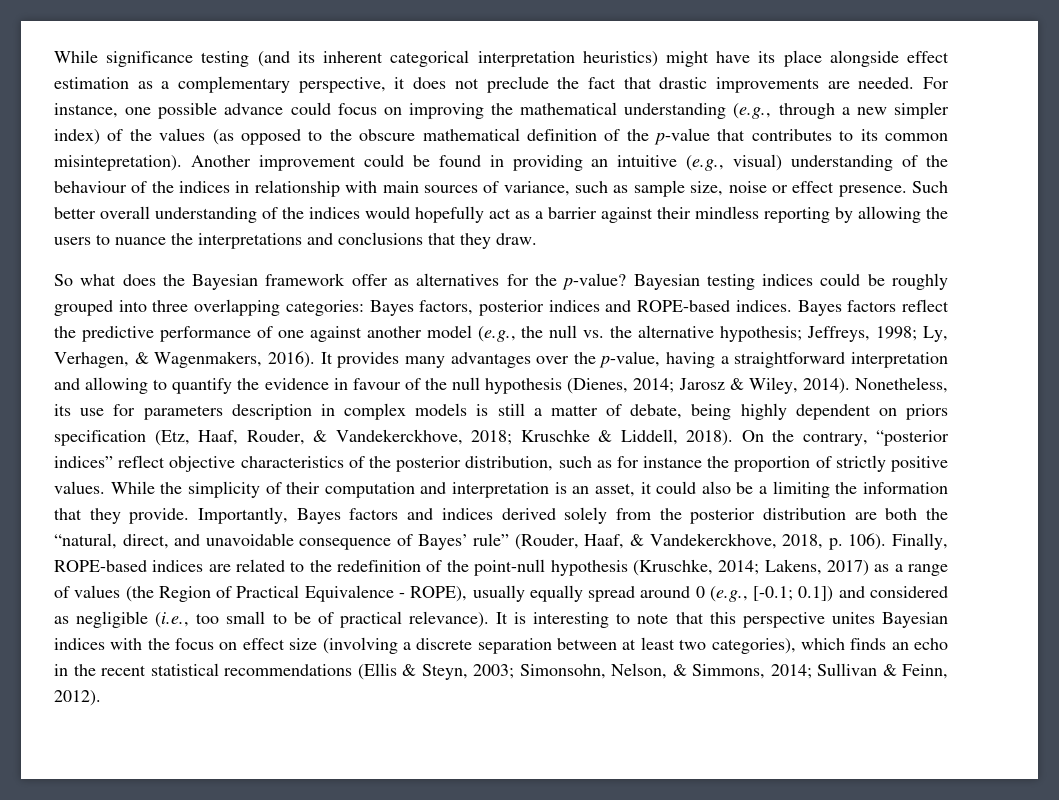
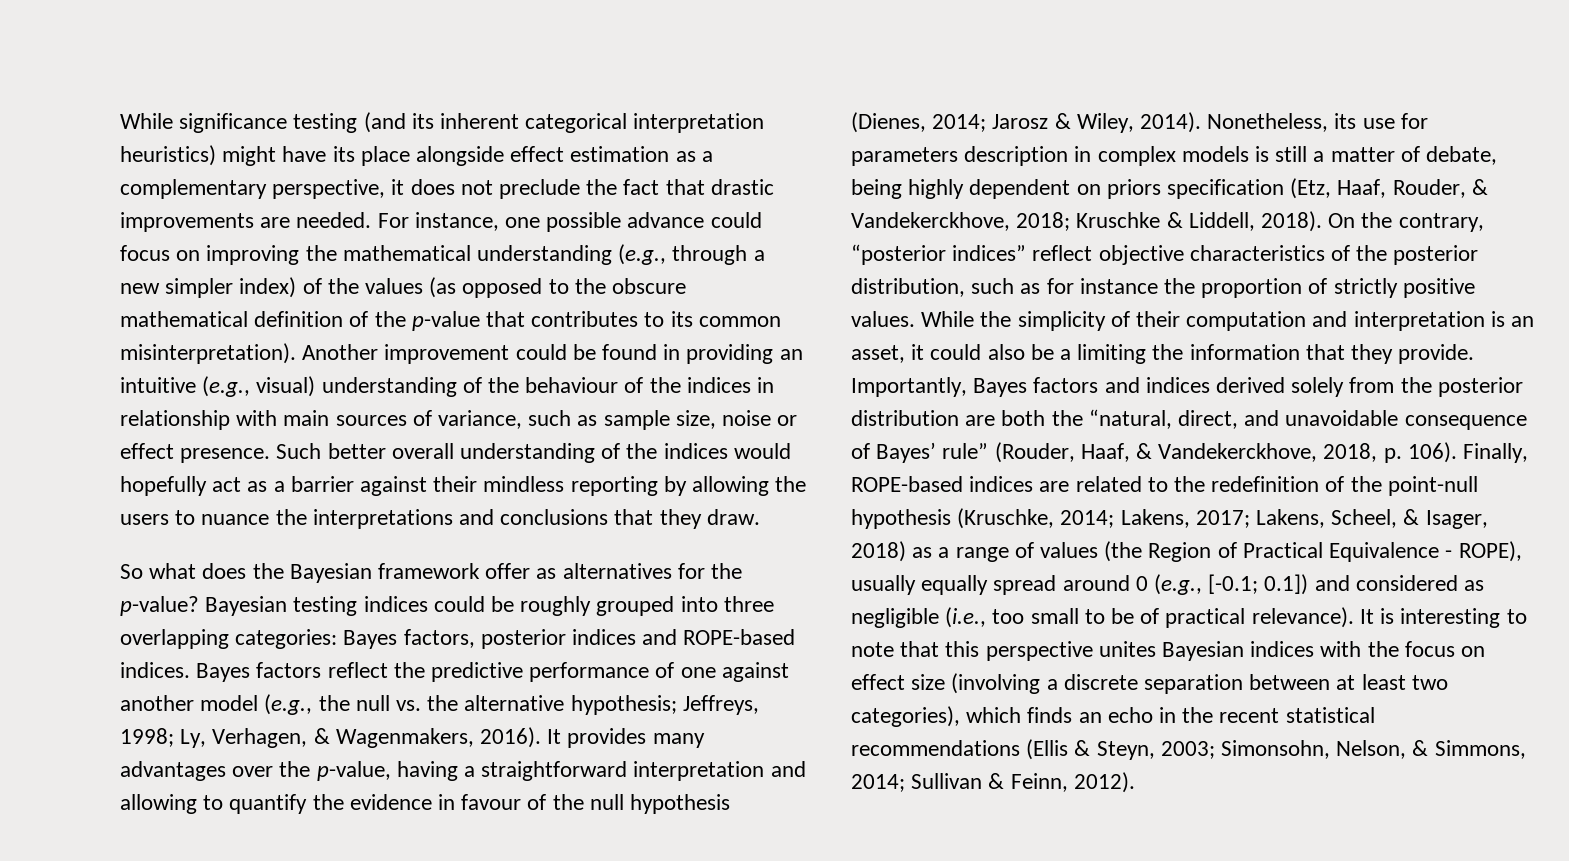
[54,155,182,171] misintepretation). -> [120,343,296,364] misinterpretation).
[826,560,869,576] 2017) -> [1195,509,1488,529] [851,541,906,562] 2017; Lakens, Scheel, & Isager, 2018)

